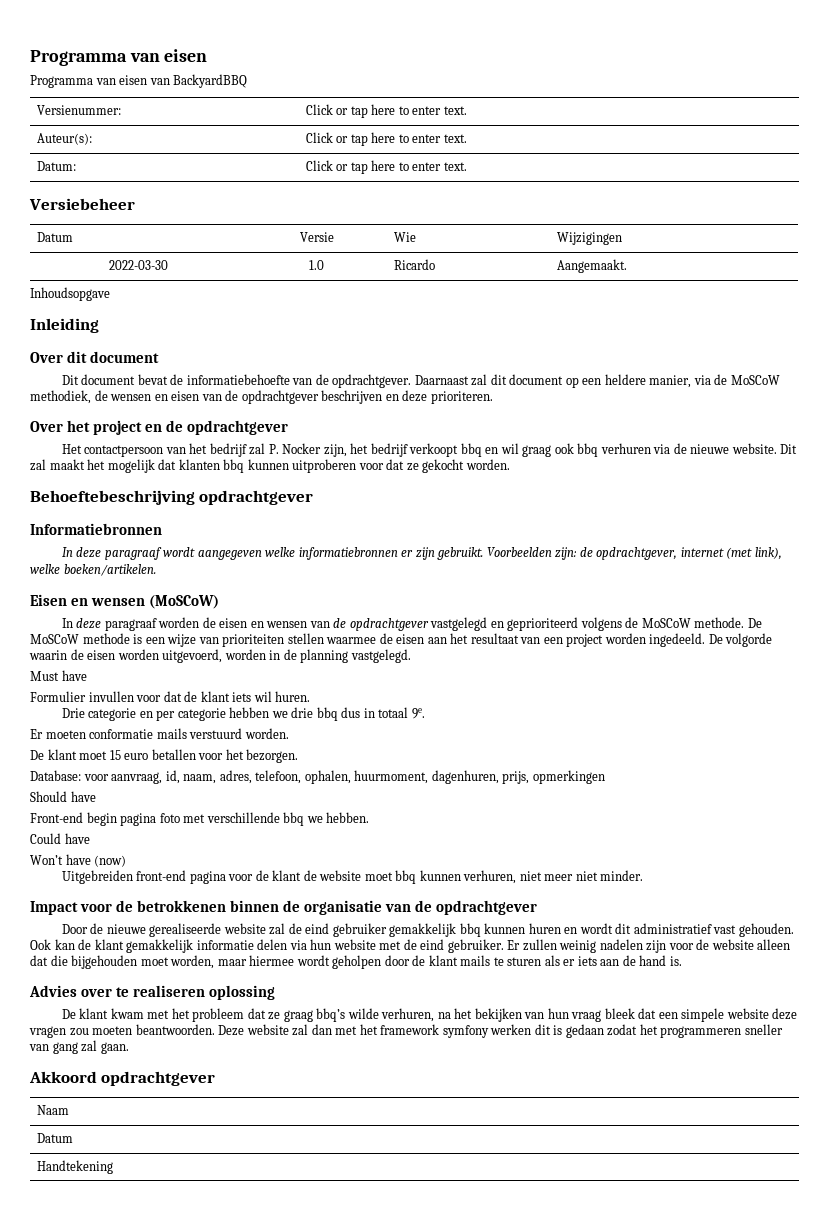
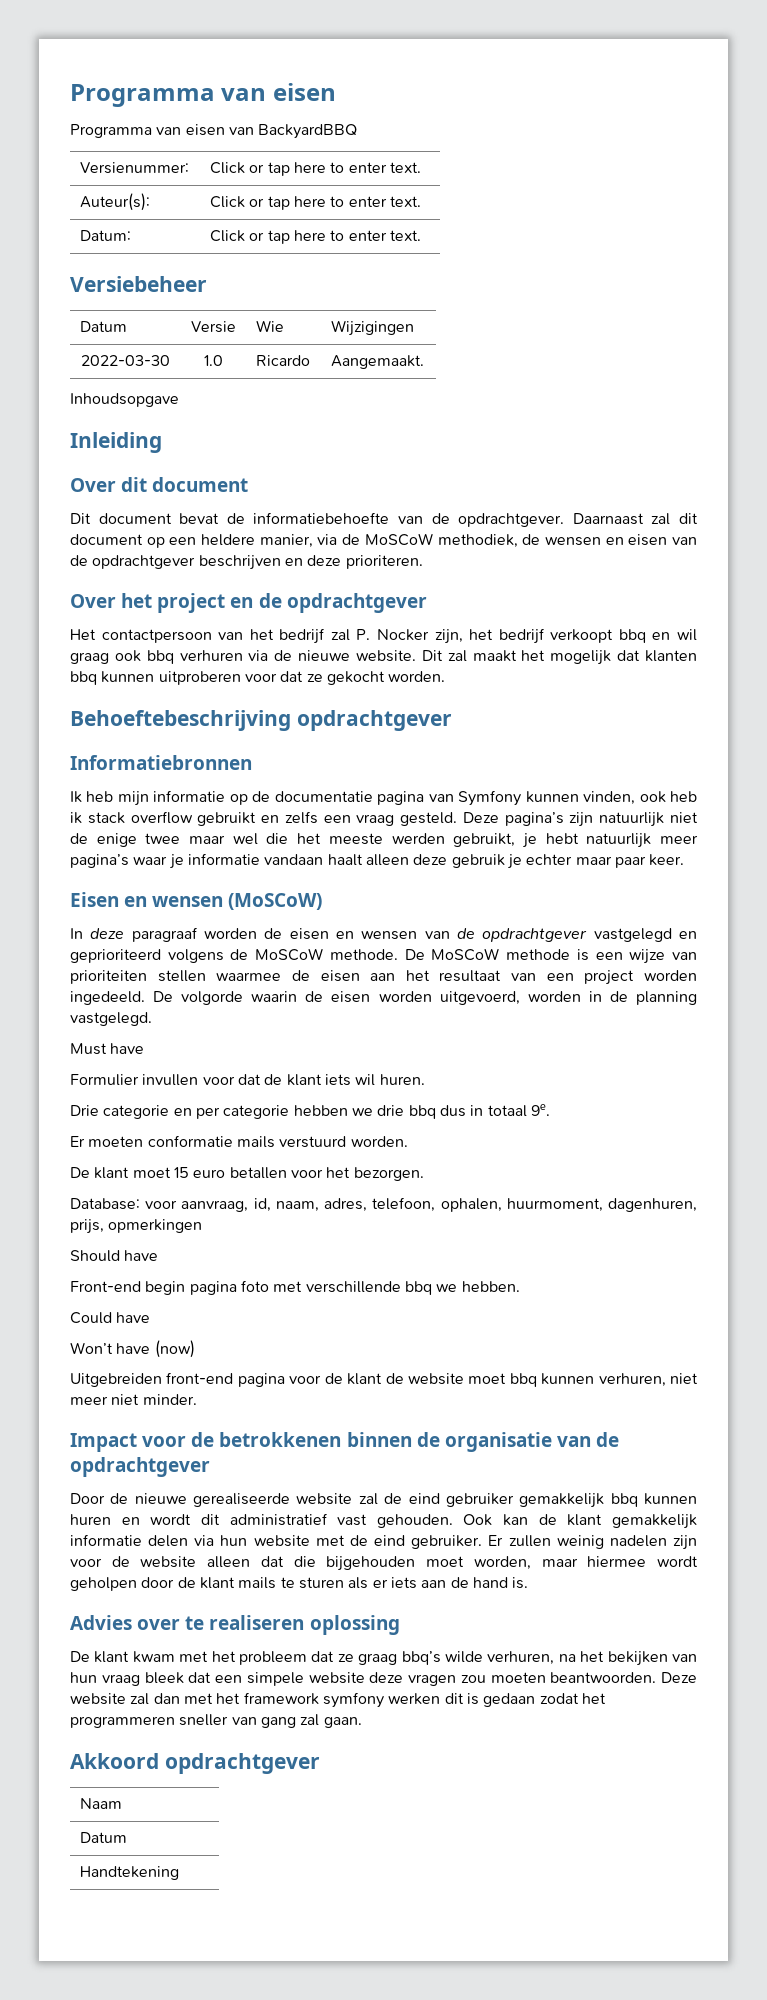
[61,547,782,560] [30,564,156,576] In deze paragraaf wordt aangegeven welke informatiebronnen er zijn gebruikt. Voorbeelden zijn: de opdrachtgever, internet (met link), welke boeken/artikelen. -> [70,790,697,806] [70,811,698,827] [70,833,699,848] [70,853,685,869] Ik heb mijn informatie op de documentatie pagina van Symfony kunnen vinden, ook heb ik stack overflow gebruikt en zelfs een vraag gesteld. Deze pagina’s zijn natuurlijk niet de enige twee maar wel die het meeste werden gebruikt, je hebt natuurlijk meer pagina’s waar je informatie vandaan haalt alleen deze gebruik je echter maar paar keer.

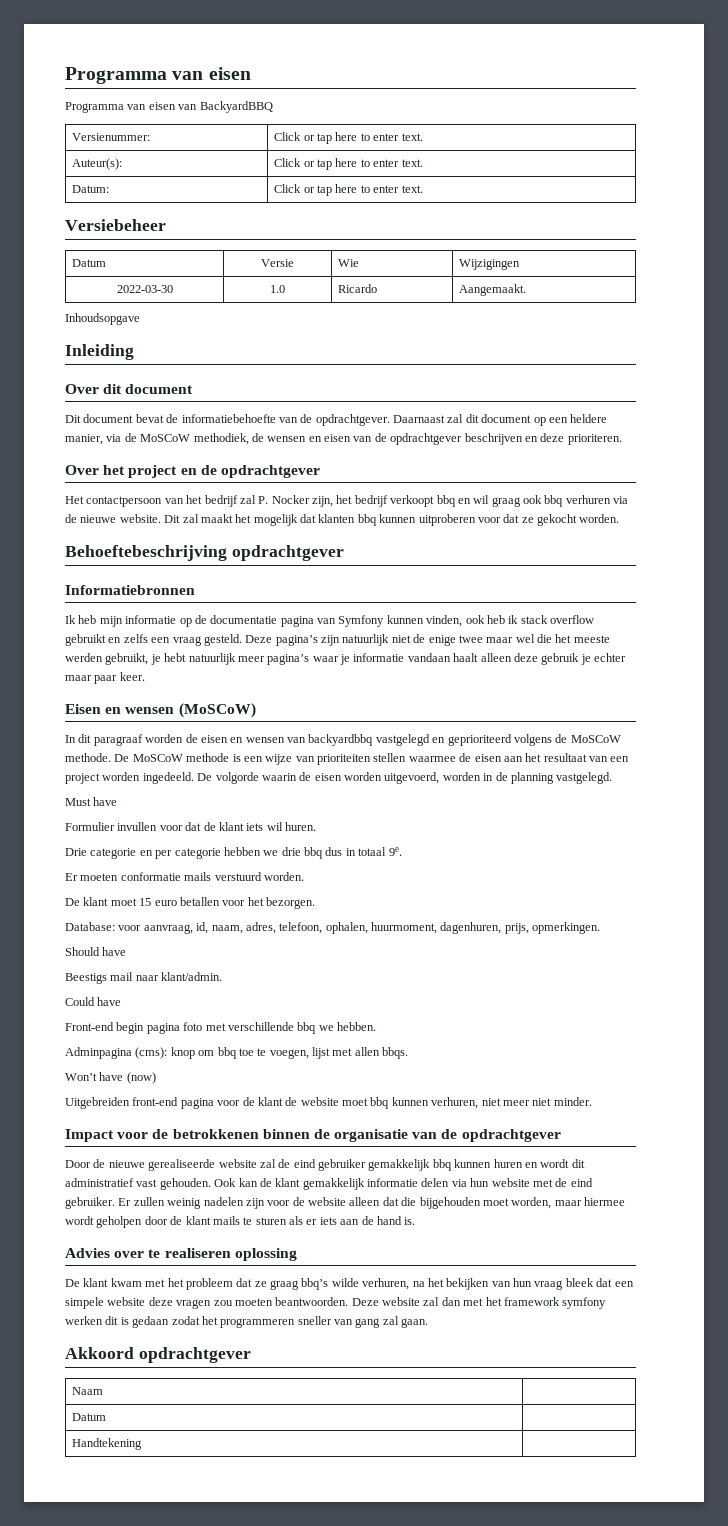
[90,928,125,939] deze -> [78,734,92,743] dit
[456,928,588,942] de opdrachtgever -> [308,734,374,746] backyardbbq
[108,1219,203,1233] opmerkingen -> [532,922,601,934] opmerkingen.
(159, 1255) none -> [65,972,223,984] [65,997,122,1006] // Beestigs mail naar klant/admin. // Could have
[70,1312,151,1324] Could have -> [65,1047,409,1059] Adminpagina (cms): knop om bbq toe te voegen, lijst met allen bbqs.

